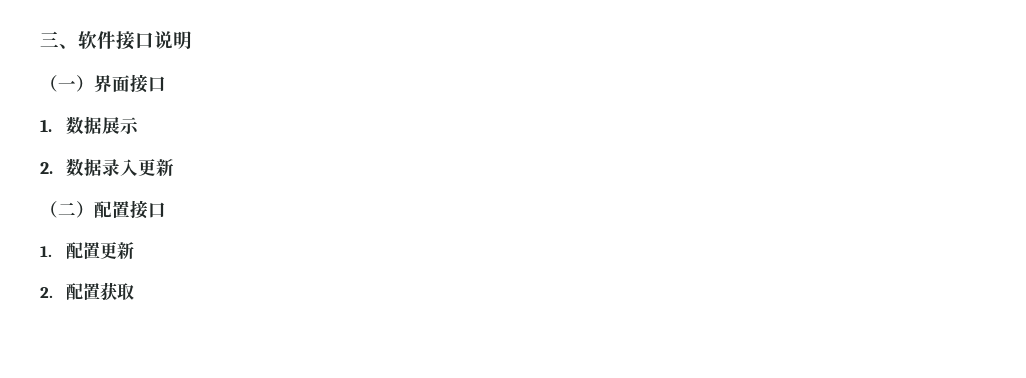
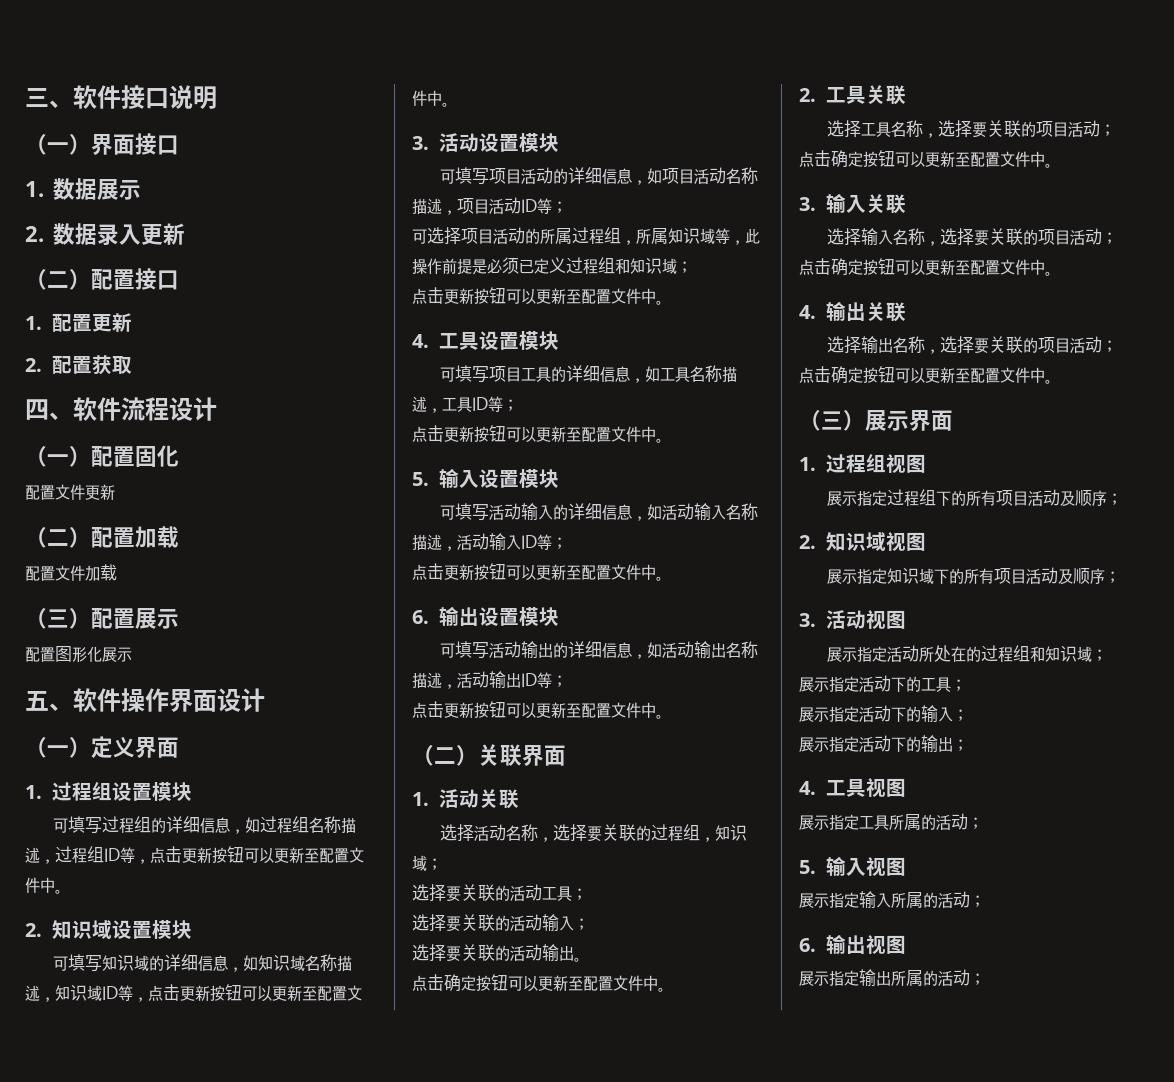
(135, 291) none -> [25,397,217,421] [25,445,179,467] [25,484,115,500] [25,526,179,548] [25,564,117,581] [25,608,179,629] [25,646,132,663] [25,688,265,712] [25,736,179,758] [25,781,193,801] [52,816,356,834] [25,846,364,864] [25,877,63,894] [25,919,193,939] [52,954,352,972] [25,984,362,1002] [412,90,450,107] [412,132,560,152] [439,167,758,185] [412,197,567,215] [412,227,760,245] [412,257,692,275] [412,287,664,305] [412,330,560,350] [439,365,737,383] [412,396,518,413] [412,425,664,443] [412,468,560,488] [439,503,758,521] [412,533,567,551] [412,563,664,581] [412,606,560,626] [439,641,758,659] [412,671,567,689] [412,701,664,719] [412,744,566,766] [412,789,520,809] [439,824,747,842] [412,855,442,871] [412,884,587,902] [412,914,589,932] [412,944,582,962] [412,974,666,992] [799,85,907,105] [826,120,1115,138] [799,150,1053,168] [799,193,907,214] [826,228,1117,246] [799,258,1053,276] [799,301,907,322] [826,336,1117,354] [799,366,1053,384] [799,410,953,431] [799,454,927,473] [826,489,1122,506] [799,532,927,551] [826,567,1120,584] [799,610,907,629] [826,645,1107,662] [799,675,966,693] [799,705,968,723] [799,735,968,753] [799,778,907,797] [799,813,983,831] [799,856,907,876] [799,891,985,909] [799,934,907,954] [799,969,985,987] // 四、软件流程设计 // （一）配置固化 // 配置文件更新 // （二）配置加载 // 配置文件加载 // （三）配置展示 // 配置图形化展示 // 五、软件操作界面设计 // （一）定义界面 // 1.过程组设置模块 // 可填写过程组的详细信息，如过程组名称描述，过程组ID等，点击更新按钮可以更新至配置文件中。 // 2.知识域设置模块 // 可填写知识域的详细信息，如知识域名称描述，知识域ID等，点击更新按钮可以更新至配置文件中。 // 3.活动设置模块 // 可填写项目活动的详细信息，如项目活动名称描述，项目活动ID等； // 可选择项目活动的所属过程组，所属知识域等，此操作前提是必须已定义过程组和知识域； // 点击更新按钮可以更新至配置文件中。 // 4.工具设置模块 // 可填写项目工具的详细信息，如工具名称描述，工具ID等； // 点击更新按钮可以更新至配置文件中。 // 5.输入设置模块 // 可填写活动输入的详细信息，如活动输入名称描述，活动输入ID等； // 点击更新按钮可以更新至配置文件中。 // 6.输出设置模块 // 可填写活动输出的详细信息，如活动输出名称描述，活动输出ID等； // 点击更新按钮可以更新至配置文件中。 // （二）关联界面 // 1.活动关联 // 选择活动名称，选择要关联的过程组，知识域； // 选择要关联的活动工具； // 选择要关联的活动输入； // 选择要关联的活动输出。 // 点击确定按钮可以更新至配置文件中。 // 2.工具关联 // 选择工具名称，选择要关联的项目活动； // 点击确定按钮可以更新至配置文件中。 // 3.输入关联 // 选择输入名称，选择要关联的项目活动； // 点击确定按钮可以更新至配置文件中。 // 4.输出关联 // 选择输出名称，选择要关联的项目活动； // 点击确定按钮可以更新至配置文件中。 // （三）展示界面 // 1.过程组视图 // 展示指定过程组下的所有项目活动及顺序； // 2.知识域视图 // 展示指定知识域下的所有项目活动及顺序； // 3.活动视图 // 展示指定活动所处在的过程组和知识域； // 展示指定活动下的工具； // 展示指定活动下的输入； // 展示指定活动下的输出； // 4.工具视图 // 展示指定工具所属的活动； // 5.输入视图 // 展示指定输入所属的活动； // 6.输出视图 // 展示指定输出所属的活动；

